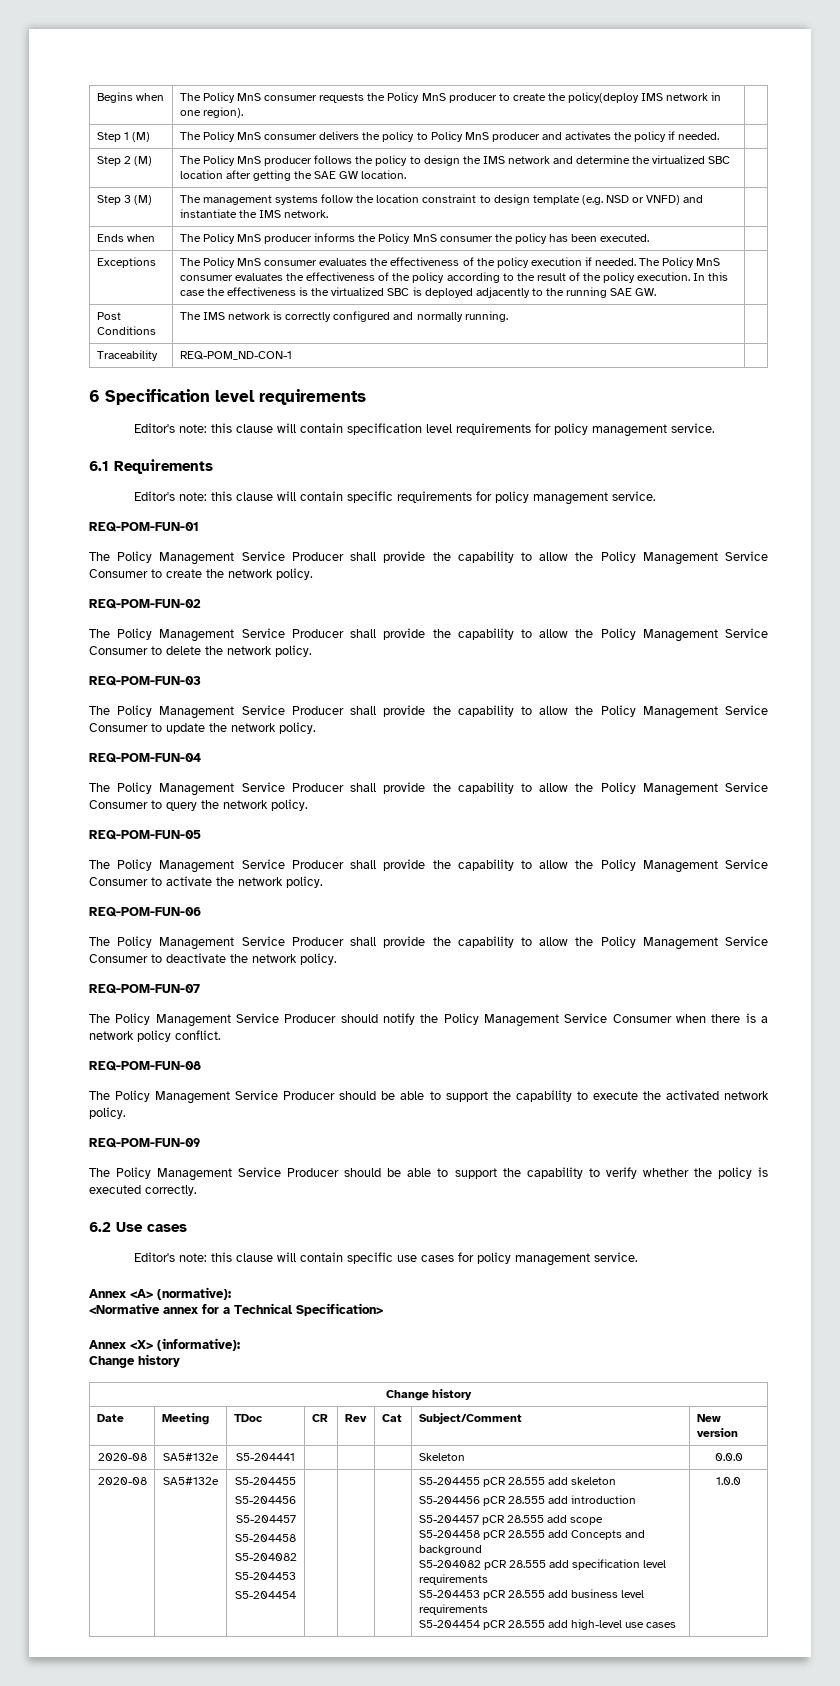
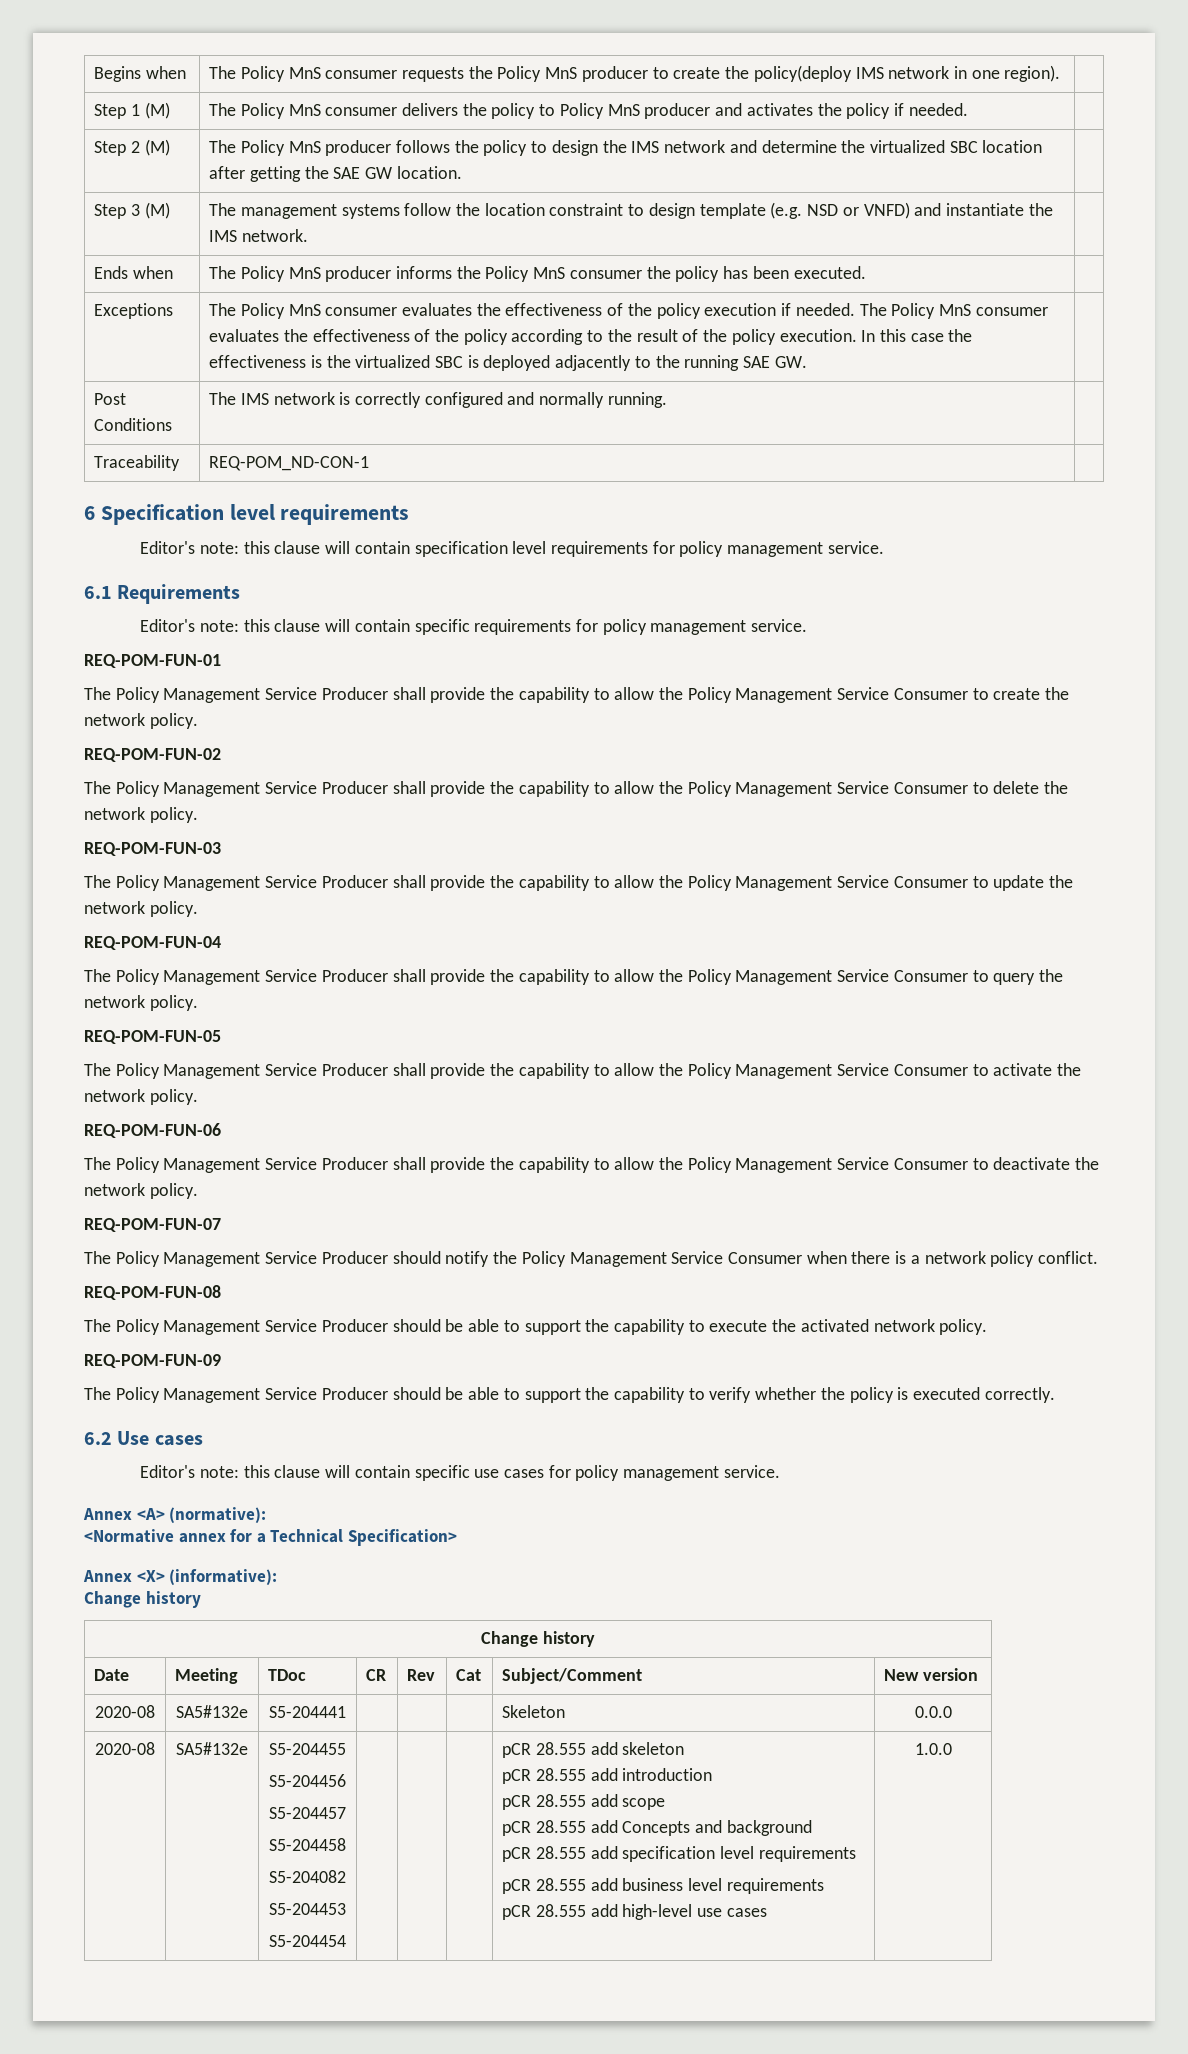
[418,1477,480,1485] S5-204455 -> (346, 1941) none
[418,1496,480,1504] S5-204456 -> (685, 1748) none
[418,1515,479,1523] S5-204457 -> (713, 1774) none
[418,1530,480,1538] S5-204458 -> (666, 1804) none
[418,1560,481,1568] S5-204082 -> (812, 1828) none
[418,1590,480,1598] S5-204453 -> (856, 1854) none
[418,1620,480,1628] S5-204454 -> (824, 1886) none

